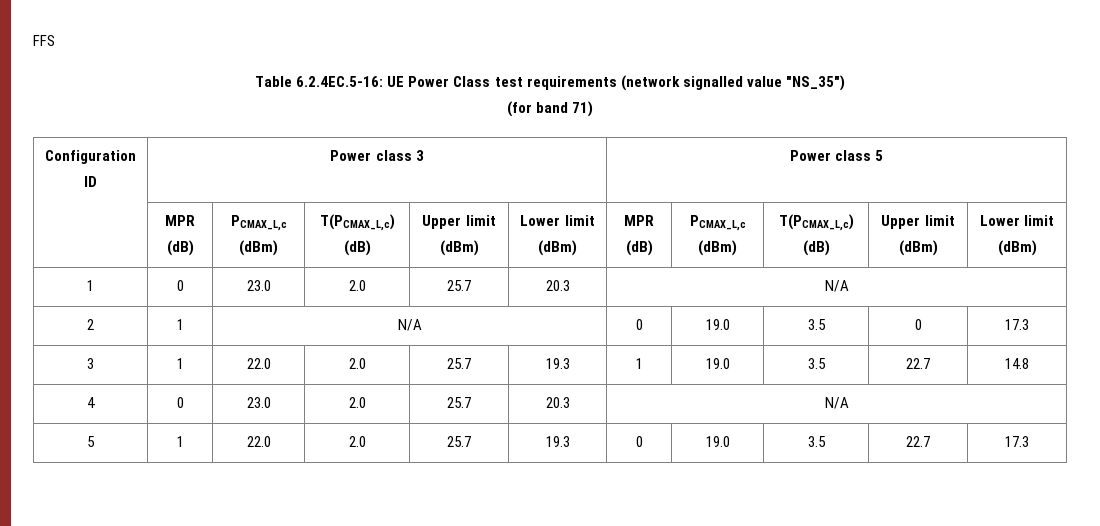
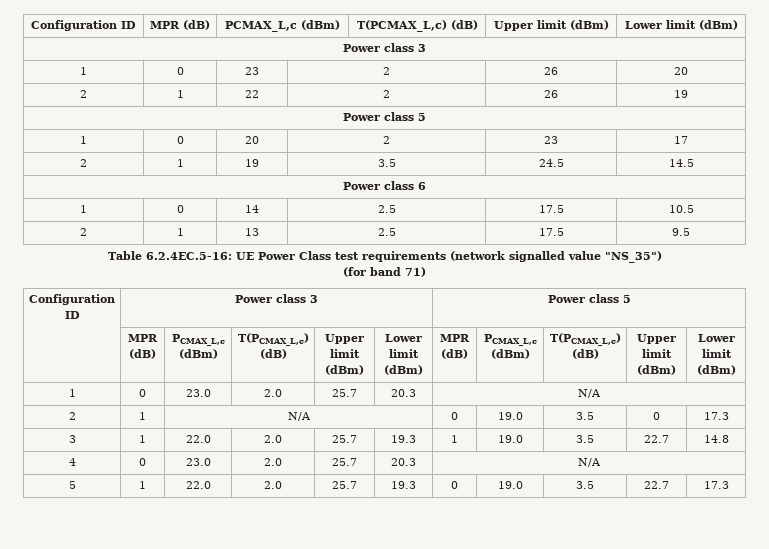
[33,35,55,46] FFS -> [31,20,136,31] [150,20,210,30] [225,20,340,32] [356,20,478,32] [493,20,609,31] [624,20,738,30] [343,43,426,52] [80,67,87,75] [176,67,184,75] [245,67,259,75] [383,67,390,75] [544,67,558,75] [674,67,688,75] [80,90,87,98] [176,90,184,98] [245,90,259,98] [383,90,390,98] [544,90,558,98] [674,90,688,98] [343,112,426,121] [80,136,87,144] [176,136,184,144] [245,136,259,144] [383,136,390,144] [544,136,558,144] [674,136,688,144] [80,159,87,167] [176,159,184,167] [245,159,259,167] [377,159,396,167] [538,159,564,167] [668,159,694,167] [343,181,426,190] [80,205,87,213] [176,205,184,213] [245,205,259,213] [377,205,396,213] [538,205,564,213] [668,205,694,213] [80,228,87,236] [176,228,184,236] [245,228,259,236] [377,228,396,236] [538,228,564,236] [672,228,690,236] Configuration ID | MPR (dB) | PCMAX_L,c (dBm) | T(PCMAX_L,c) (dB) | Upper limit (dBm) | Lower limit (dBm) // Power class 3 // 1 | 0 | 23 | 2 | 26 | 20 // 2 | 1 | 22 | 2 | 26 | 19 // Power class 5 // 1 | 0 | 20 | 2 | 23 | 17 // 2 | 1 | 19 | 3.5 | 24.5 | 14.5 // Power class 6 // 1 | 0 | 14 | 2.5 | 17.5 | 10.5 // 2 | 1 | 13 | 2.5 | 17.5 | 9.5

